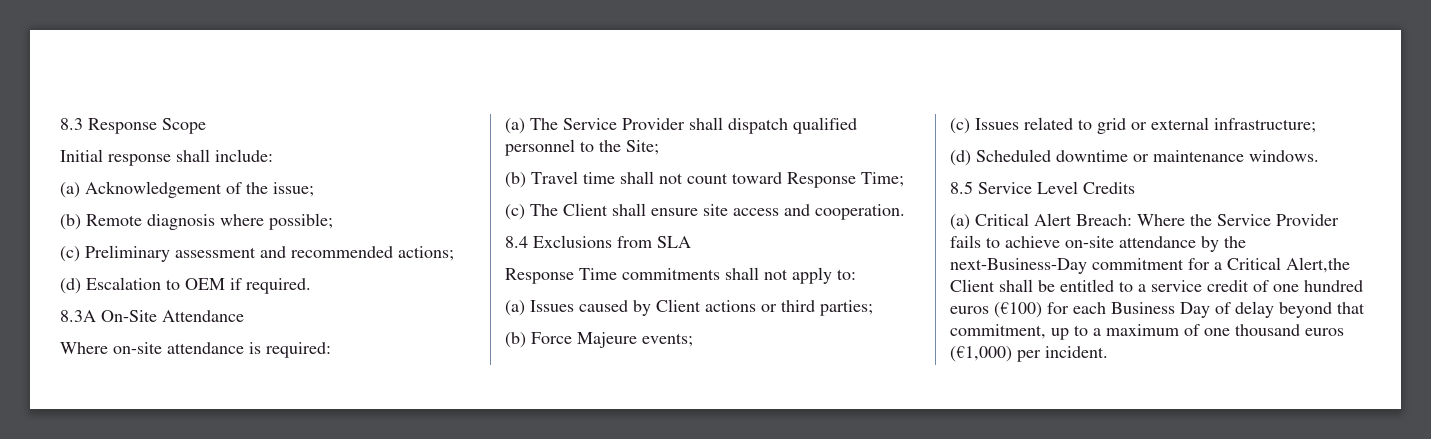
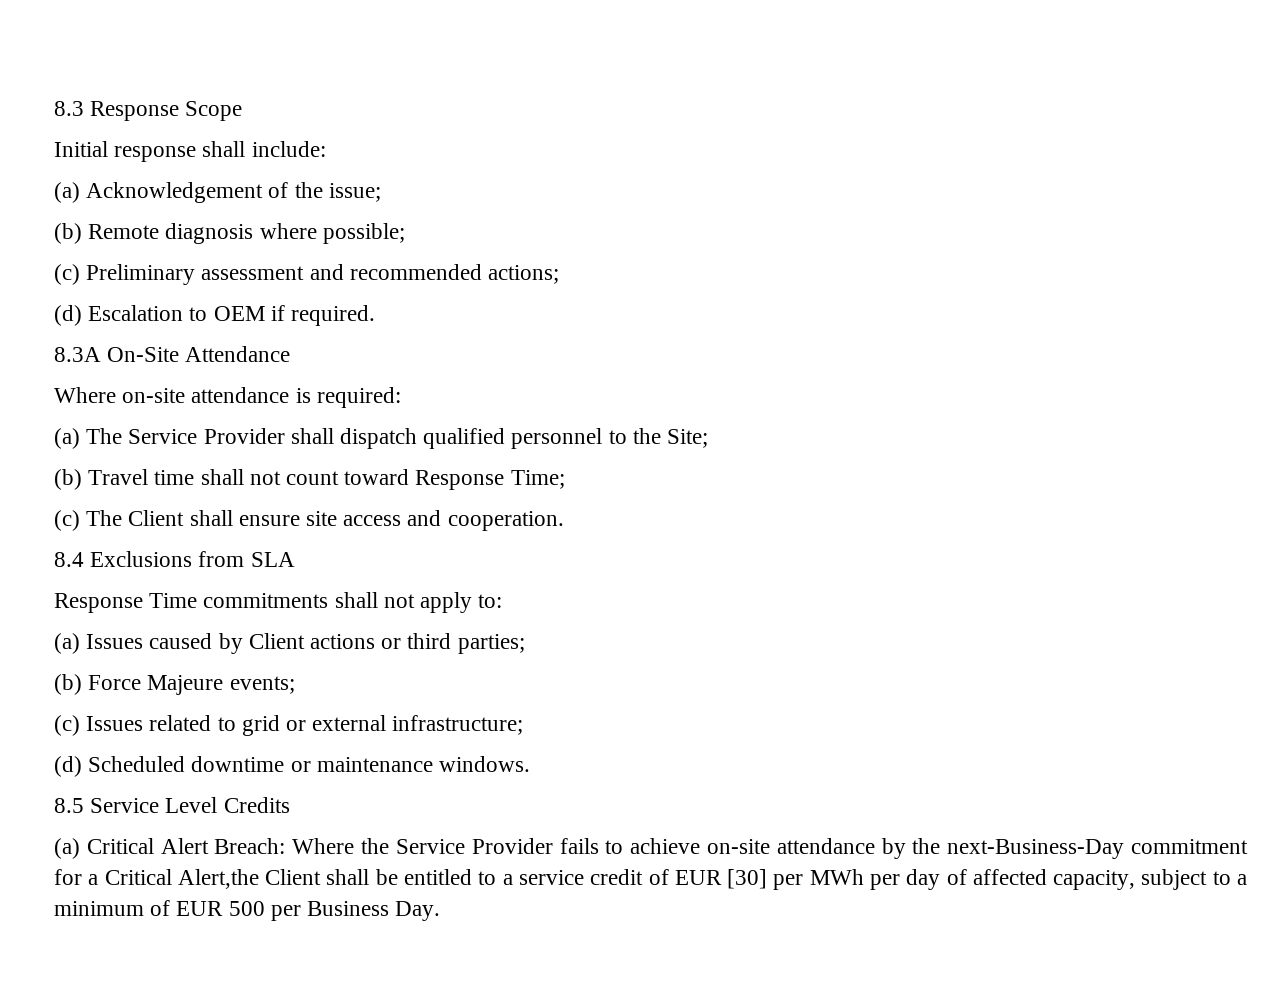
[1273,280,1363,292] [950,301,1365,318] [950,324,1344,340] [950,346,1108,362] one hundred euros (€100) for each Business Day of delay beyond that commitment, up to a maximum of one thousand euros (€1,000) per incident. -> [674,869,1247,890] [54,900,441,921] EUR [30] per MWh per day of affected capacity, subject to a minimum of EUR 500 per Business Day.

